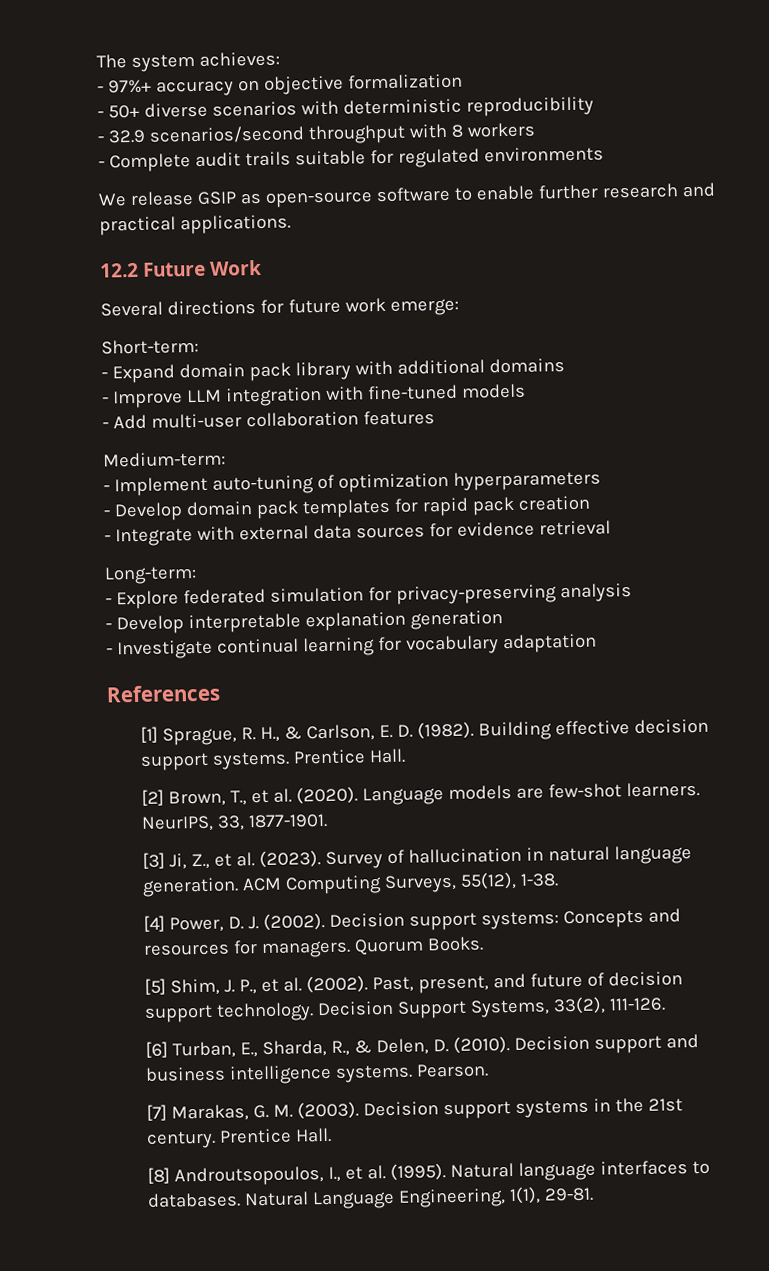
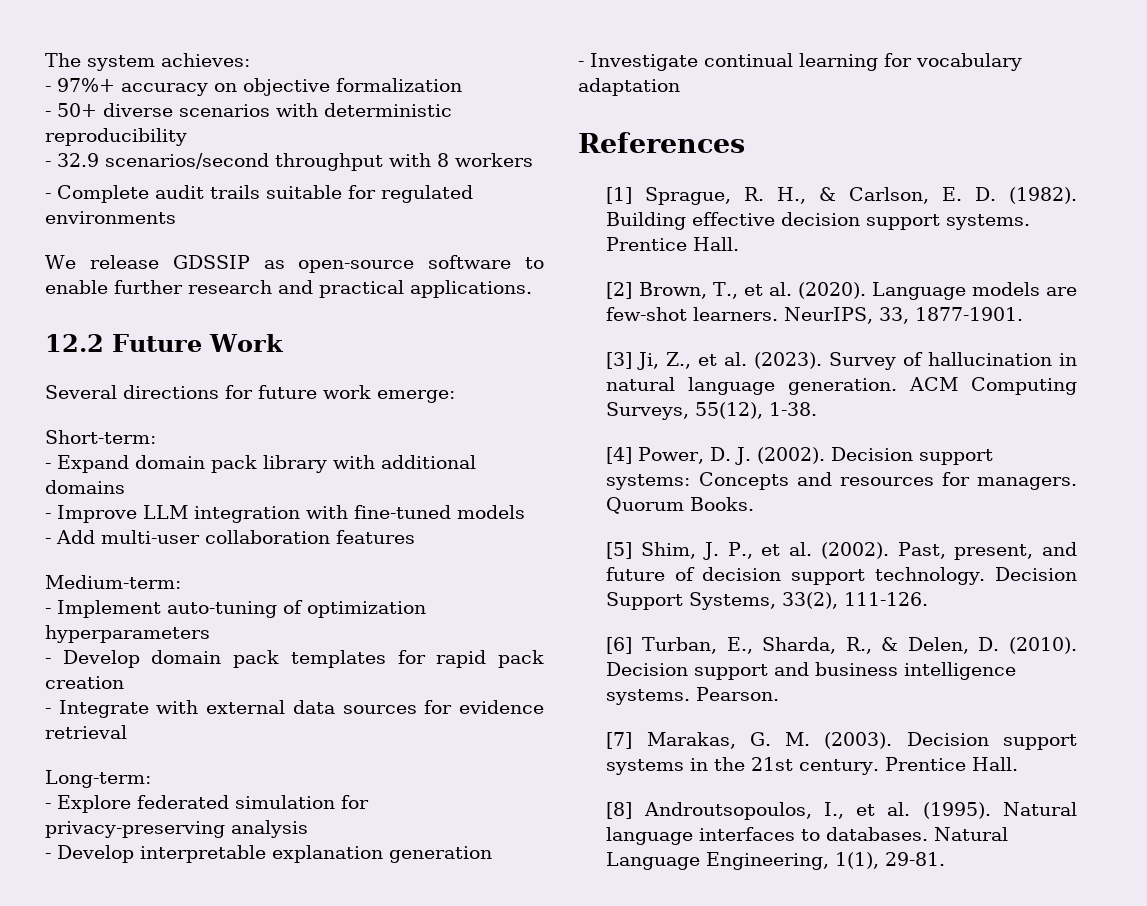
[196,191,237,205] GSIP -> [172,255,250,269] GDSSIP

